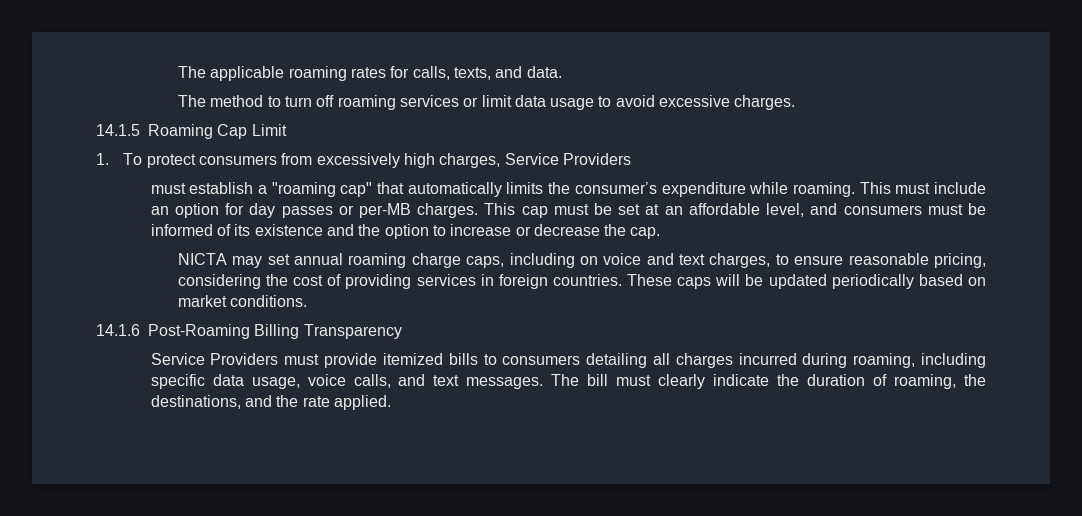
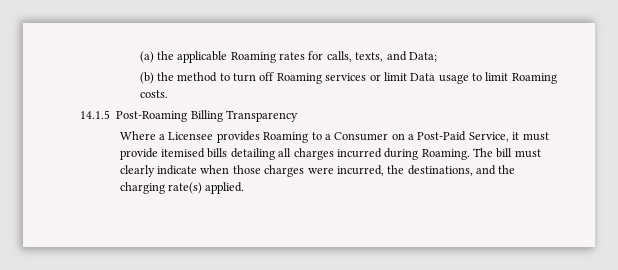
[177,66,347,81] The applicable roaming -> [139,51,276,63] (a) the applicable Roaming
[526,66,562,78] [177,95,206,107] data. // The -> [408,52,437,62] [139,72,174,84] Data; // (b) the
[337,95,396,110] roaming -> [276,73,322,84] Roaming
[514,95,546,107] data -> [410,73,436,81] Data
[615,95,796,110] [96,124,287,139] [96,153,631,168] [150,182,986,197] [150,203,986,218] [150,224,661,239] [177,253,987,268] [177,274,987,289] [177,295,308,307] [96,324,402,339] [150,353,581,368] avoid excessive charges. // 14.1.5 Roaming Cap Limit // 1. To protect consumers from excessively high charges, Service Providers // must establish a "roaming cap" that automatically limits the consumer’s expenditure while roaming. This must include an option for day passes or per-MB charges. This cap must be set at an affordable level, and consumers must be informed of its existence and the option to increase or decrease the cap. // NICTA may set annual roaming charge caps, including on voice and text charges, to ensure reasonable pricing, considering the cost of providing services in foreign countries. These caps will be updated periodically based on market conditions. // 14.1.6 Post-Roaming Billing Transparency // Service Providers must provide itemized bills to consumers -> [485,72,557,84] [139,90,168,98] [80,110,298,122] [119,131,549,143] [119,148,228,160] limit Roaming costs. // 14.1.5 Post-Roaming Billing Transparency // Where a Licensee provides Roaming to a Consumer on a Post-Paid Service, it must provide itemised bills
[853,353,986,368] [150,374,544,389] roaming, including specific data usage, voice calls, and text messages. -> [421,149,470,160] Roaming.
[777,374,957,389] the duration of roaming, -> [200,165,384,177] when those charges were incurred,
[302,396,330,407] rate -> [119,182,203,194] charging rate(s)

